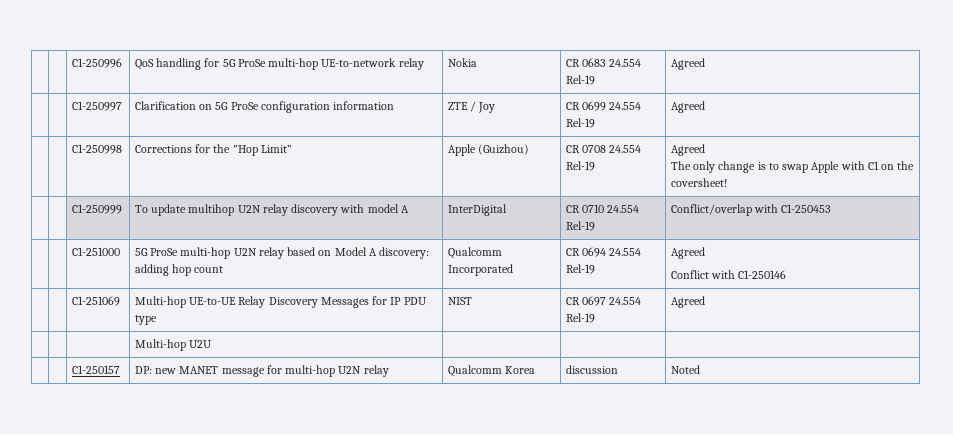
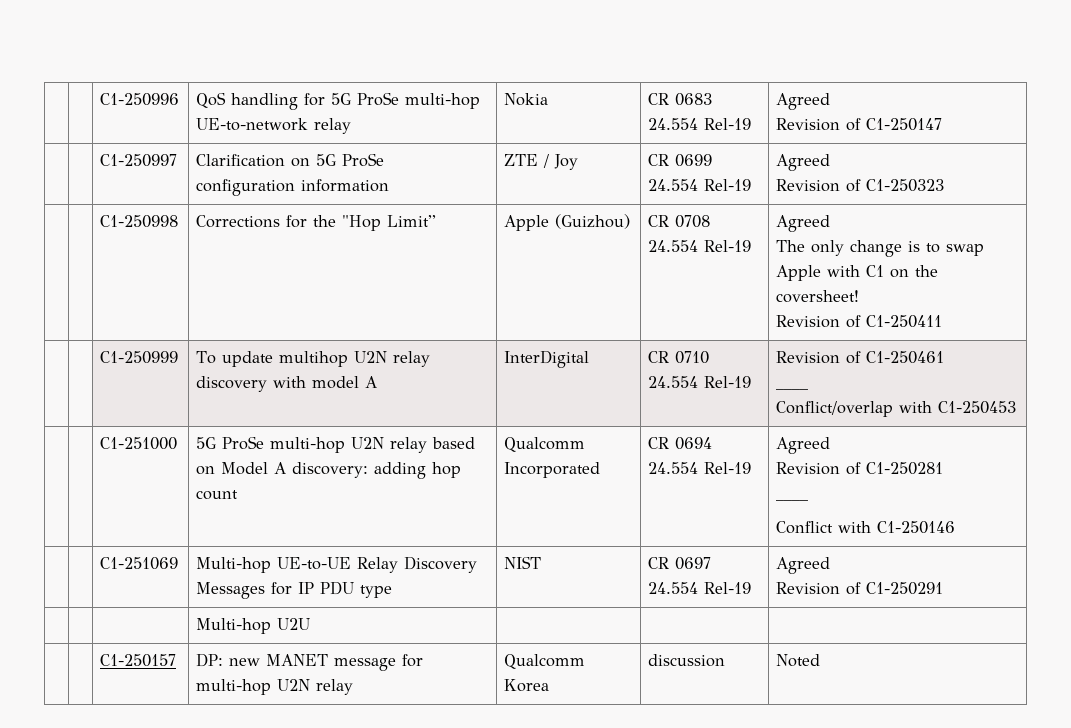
(705, 64) none -> [776,118,943,131] // Revision of C1-250147
(705, 107) none -> [776,179,945,192] // Revision of C1-250323
(727, 182) none -> [776,315,943,328] // Revision of C1-250411
(595, 226) none -> [776,351,945,364] [776,388,809,390] Revision of C1-250461 // ____ //
(705, 253) none -> [776,462,944,475] [776,499,809,501] // Revision of C1-250281 // ____
(705, 302) none -> [776,582,944,595] // Revision of C1-250291

